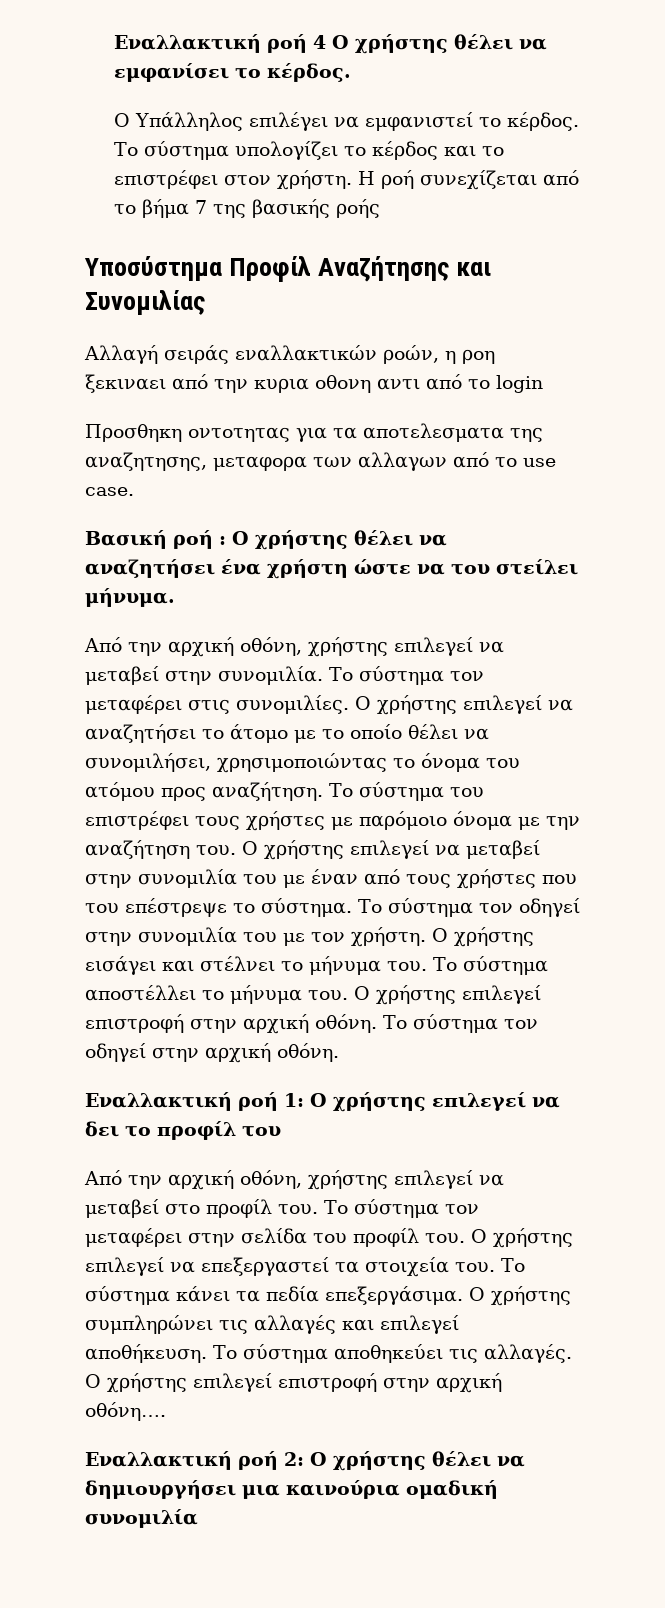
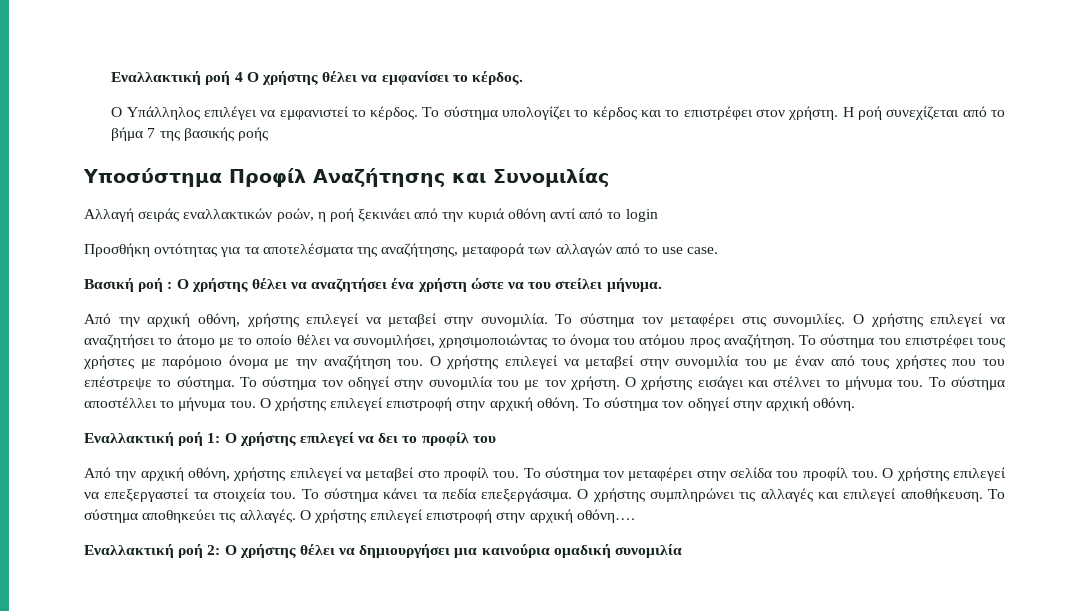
[462,349,495,364] [85,374,543,393] [85,423,543,442] [85,452,447,471] ροη ξεκιναει από την κυρια οθονη αντι από το login // Προσθηκη οντοτητας για τα αποτελεσματα της αναζητησης, μεταφορα των αλλαγων -> [329,208,658,222] [84,243,612,257] ροή ξεκινάει από την κυριά οθόνη αντί από το login // Προσθήκη οντότητας για τα αποτελέσματα της αναζήτησης, μεταφορά των αλλαγών

